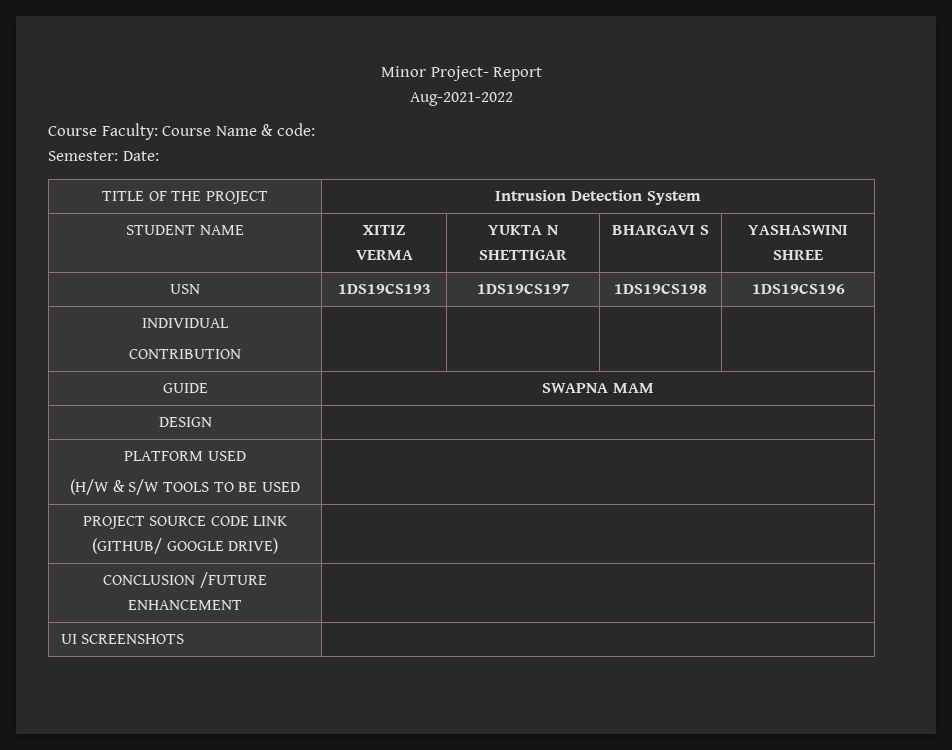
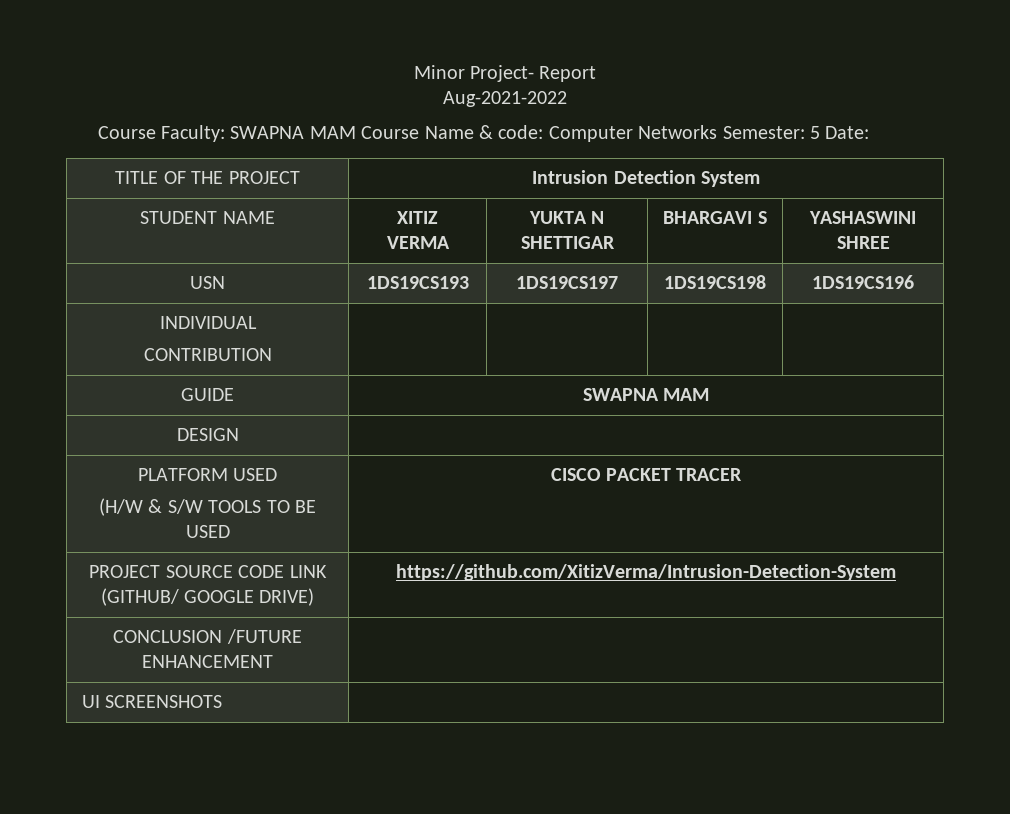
(158, 131) none -> [230,126,356,139] SWAPNA MAM
[48,151,118,161] // Semester: -> [548,125,820,142] Computer Networks Semester: 5
(300, 487) none -> [550,468,743,481] CISCO PACKET TRACER
(279, 546) none -> [396,564,896,581] https://github.com/XitizVerma/Intrusion-Detection-System

